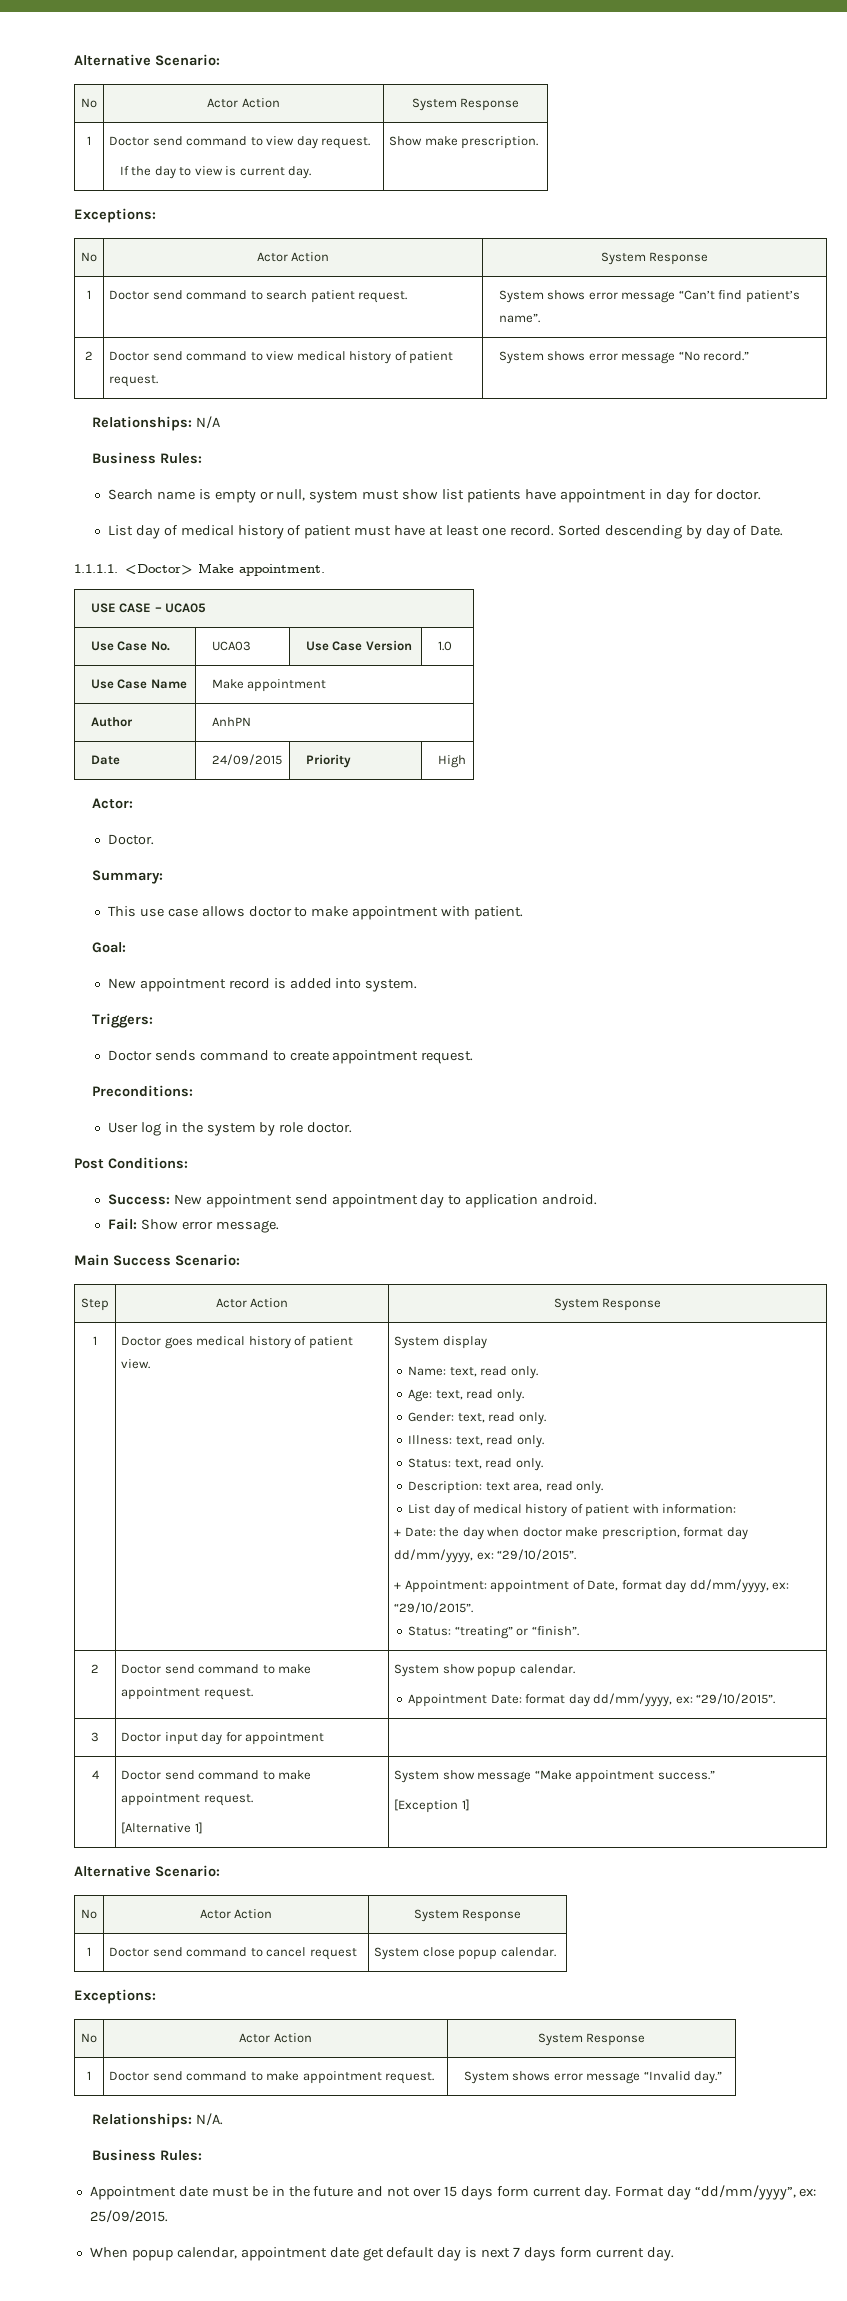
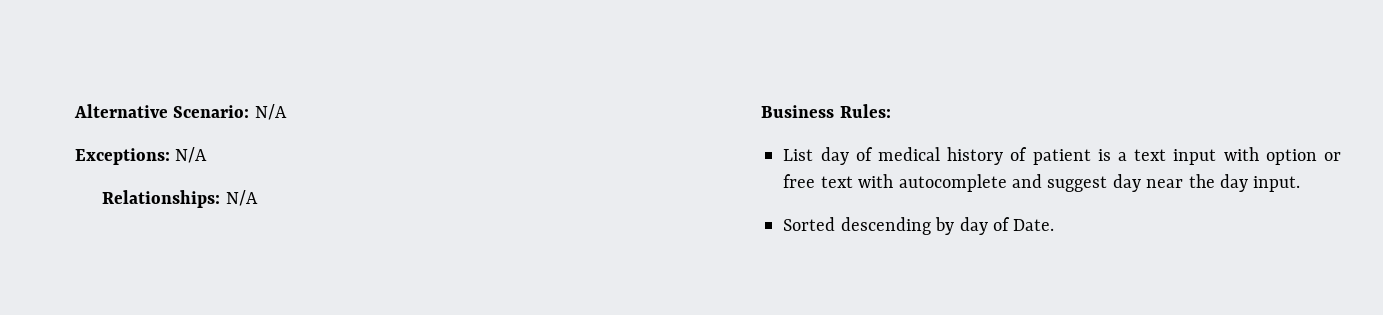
[74,54,220,66] [81,98,97,108] [207,98,280,108] [411,98,520,111] [87,136,91,145] [109,136,371,149] [119,166,312,179] [389,136,539,149] [74,208,156,223] [81,252,97,262] [256,252,330,262] [600,252,709,265] [87,290,91,299] [109,290,408,303] [498,290,800,303] [498,313,540,323] [85,351,93,360] [109,351,454,364] [109,375,159,387] [498,351,750,364] [91,416,220,431] [91,452,202,464] [107,489,761,503] [107,525,554,539] Alternative Scenario: // No | Actor Action | System Response // 1 | Doctor send command to view day request. // If the day to view is current day. | Show make prescription. // Exceptions: // No | Actor Action | System Response // 1 | Doctor send command to search patient request. | System shows error message “Can’t find patient’s name”. // 2 | Doctor send command to view medical history of patient request. | System shows error message “No record.” // Relationships: N/A // Business Rules: // Search name is empty or null, system must show list patients have appointment in day for doctor. // List day of medical history of patient must have at least one record. -> [74,104,287,120] [75,147,208,165] [102,190,258,208] [761,104,891,118] [783,147,1341,165] [783,174,1301,192] Alternative Scenario: N/A // Exceptions: N/A // Relationships: N/A // Business Rules: // List day of medical history of patient is a text input with option or free text with autocomplete and suggest day near the day input. //
[74,563,326,576] [90,603,207,613] [90,641,170,651] [211,641,251,651] [305,640,412,651] [437,641,452,651] [90,679,187,689] [211,679,327,692] [90,717,133,727] [211,717,251,726] [90,755,120,765] [211,754,282,765] [305,754,351,768] [437,755,466,768] [91,798,133,809] [107,834,154,845] [91,870,163,884] [107,906,524,920] [91,942,126,953] [107,978,418,992] [91,1013,153,1028] [107,1050,474,1064] [91,1085,193,1097] [107,1122,353,1136] [74,1157,188,1169] [107,1194,598,1208] [107,1218,279,1233] [74,1254,240,1266] [81,1298,109,1311] [215,1298,289,1308] [553,1298,662,1311] [93,1336,97,1345] [121,1336,353,1349] [121,1359,151,1369] [394,1336,487,1349] [408,1366,538,1379] [408,1389,524,1402] [408,1412,546,1425] [408,1435,544,1448] [408,1458,543,1471] [408,1481,604,1494] [408,1504,737,1517] [394,1527,748,1540] [394,1549,577,1563] [394,1579,790,1593] [394,1602,474,1613] [408,1626,579,1639] [91,1664,99,1673] [121,1664,312,1674] [121,1687,253,1700] [394,1664,575,1677] [408,1693,776,1707] [91,1732,99,1742] [121,1732,325,1745] [91,1770,99,1779] [121,1770,312,1780] [121,1793,253,1806] [121,1822,203,1834] [394,1770,715,1783] [394,1799,470,1813] [74,1865,220,1877] [81,1909,97,1919] [199,1909,273,1919] [413,1909,522,1922] [87,1947,91,1956] [109,1947,357,1960] [374,1947,556,1960] [74,1989,156,2004] [81,2033,97,2043] [239,2033,312,2043] [537,2033,646,2046] [87,2071,91,2080] [109,2071,435,2084] [463,2071,723,2084] [91,2113,223,2128] [91,2149,202,2161] [89,2185,817,2200] [89,2210,168,2223] [89,2247,674,2261] // 1.1.1.1. <Doctor> Make appointment. // USE CASE – UCA05 // Use Case No. | UCA03 | Use Case Version | 1.0 // Use Case Name | Make appointment // Author | AnhPN // Date | 24/09/2015 | Priority | High // Actor: // Doctor. // Summary: // This use case allows doctor to make appointment with patient. // Goal: // New appointment record is added into system. // Triggers: // Doctor sends command to create appointment request. // Preconditions: // User log in the system by role doctor. // Post Conditions: // Success: New appointment send appointment day to application android. // Fail: Show error message. // Main Success Scenario: // Step | Actor Action | System Response // 1 | Doctor goes medical history of patient view. | System display // Name: text, read only. // Age: text, read only. // Gender: text, read only. // Illness: text, read only. // Status: text, read only. // Description: text area, read only. // List day of medical history of patient with information: // + Date: the day when doctor make prescription, format day dd/mm/yyyy, ex: “29/10/2015”. // + Appointment: appointment of Date, format day dd/mm/yyyy, ex: “29/10/2015”. // Status: “treating” or “finish”. // 2 | Doctor send command to make appointment request. | System show popup calendar. // Appointment Date: format day dd/mm/yyyy, ex: “29/10/2015”. // 3 | Doctor input day for appointment | // 4 | Doctor send command to make appointment request. // [Alternative 1] | System show message “Make appointment success.” // [Exception 1] // Alternative Scenario: // No | Actor Action | System Response // 1 | Doctor send command to cancel request | System close popup calendar. // Exceptions: // No | Actor Action | System Response // 1 | Doctor send command to make appointment request. | System shows error message “Invalid day.” // Relationships: N/A. // Business Rules: // Appointment date must be in the future and not over 15 days form current day. Format day “dd/mm/yyyy”, ex: 25/09/2015. // When popup calendar, appointment date get default day is next 7 days form current day. -> (1055, 225) none

